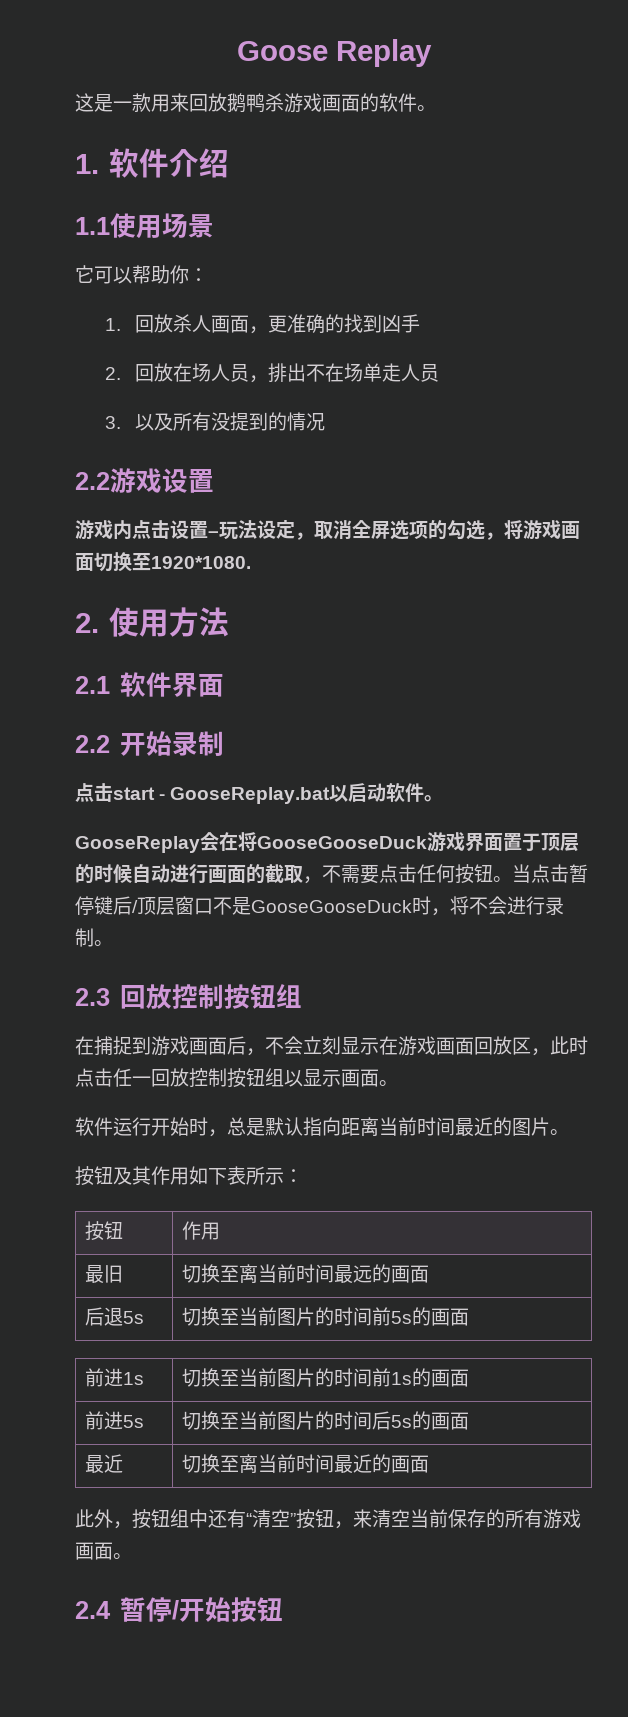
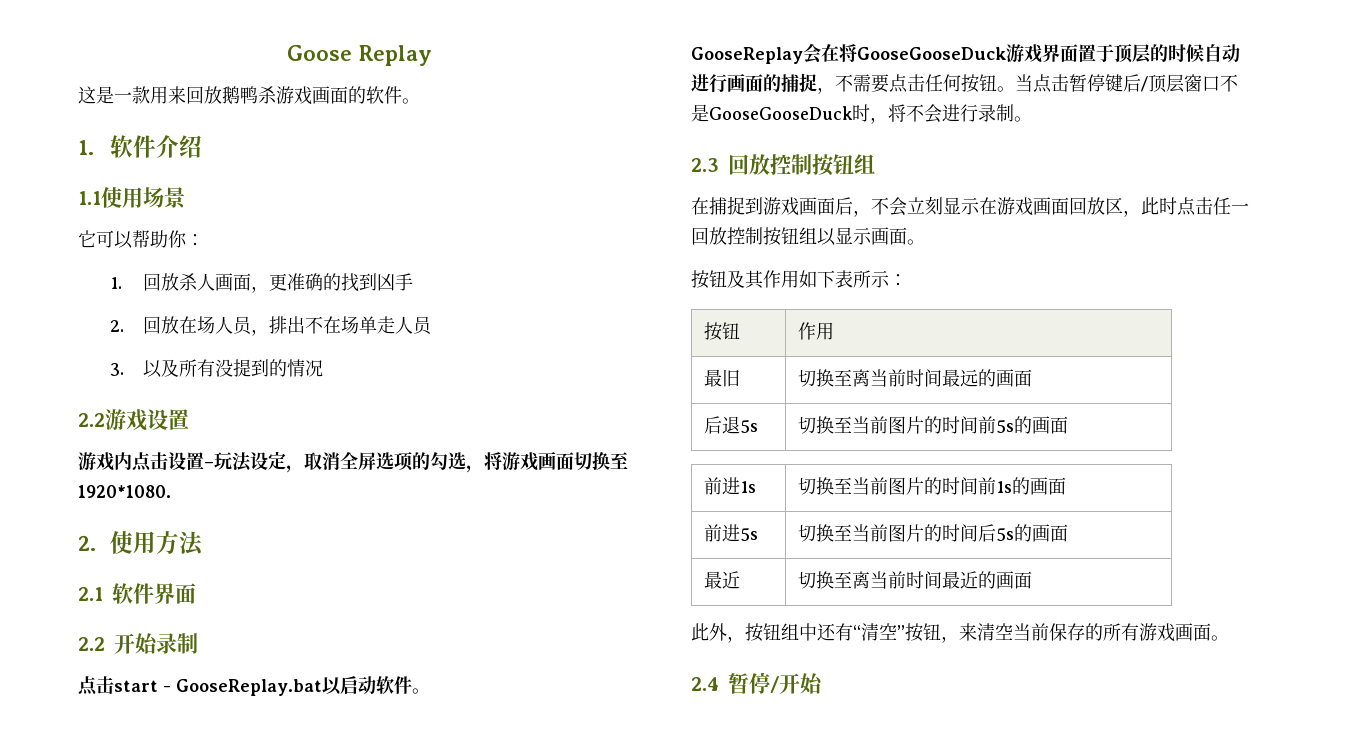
[265,864,303,883] 截取 -> [781,73,817,92] 捕捉
[75,1117,569,1137] // 软件运行开始时，总是默认指向距离当前时间最近的图片。 -> (925, 242) none
[230,1597,283,1622] 按钮 -> (823, 683) none

